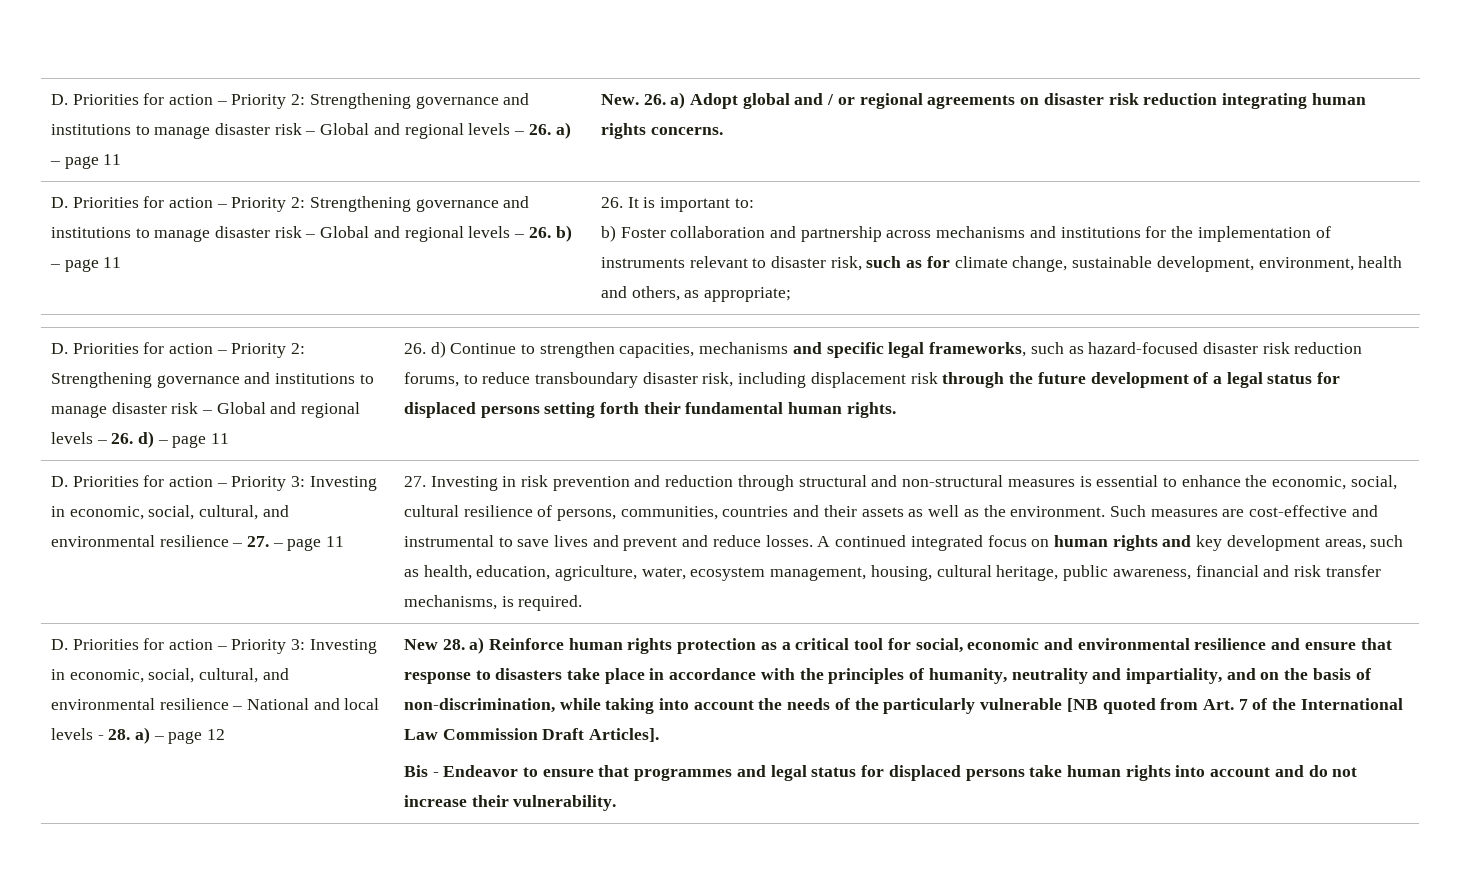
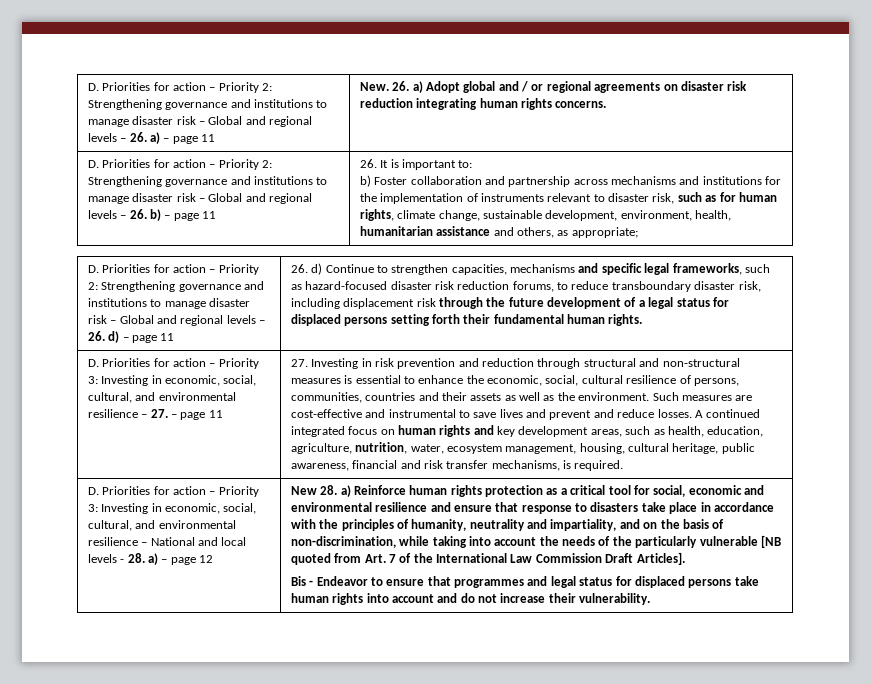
(950, 262) none -> [738,192,777,202] [359,209,394,221] human rights,
[1358,256,1403,268] health -> [695,210,732,221] [359,226,491,236] health, humanitarian assistance
(637, 573) none -> [355,442,408,454] nutrition,

